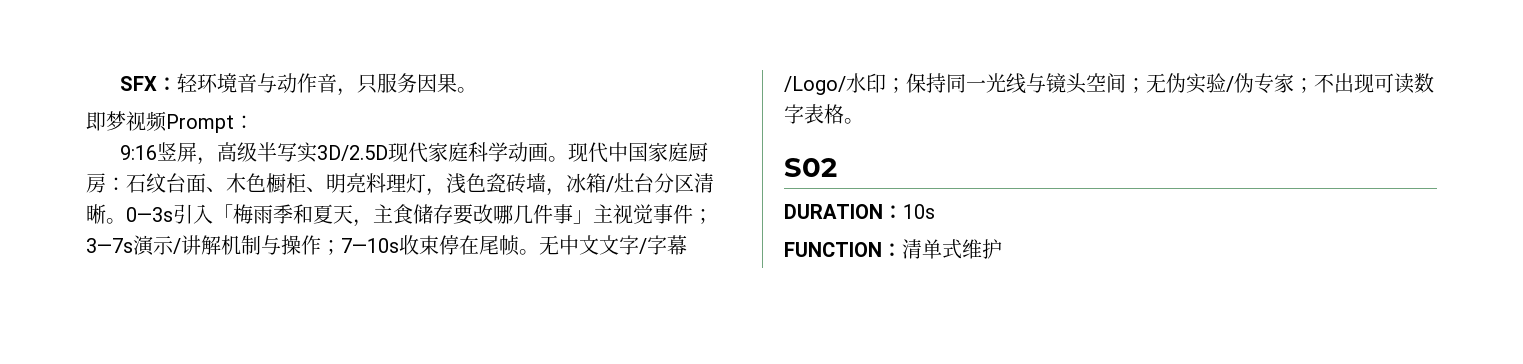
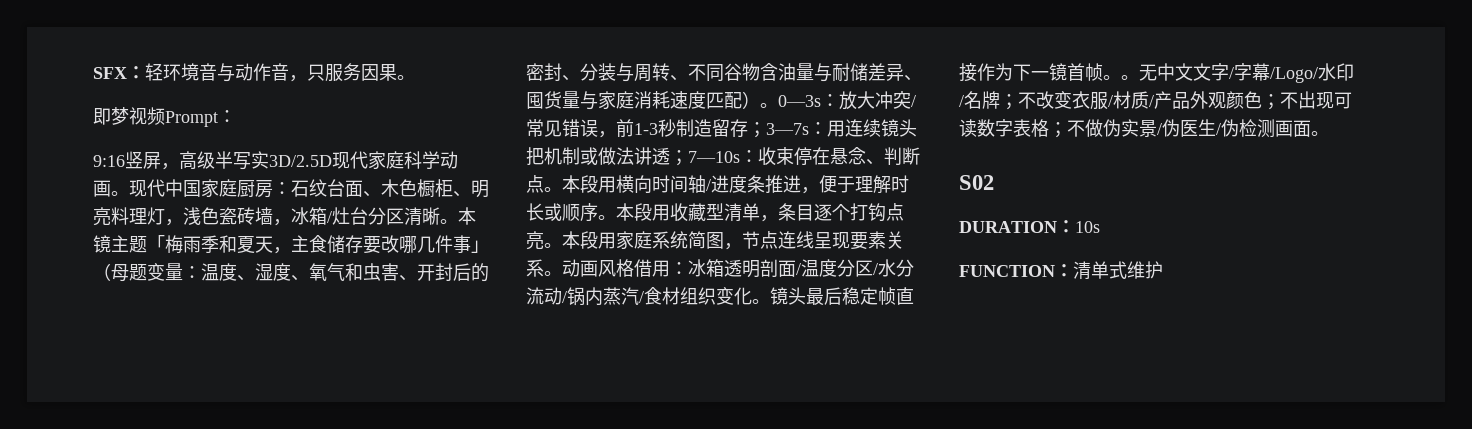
[126,204,213,224] 0—3s引入 -> [458,207,476,225] [93,235,147,253] 本镜主题
[593,204,713,224] [86,235,520,256] 主视觉事件；3—7s演示/讲解机制与操作；7—10s收束停在尾帧 -> [93,263,489,282] [526,63,922,82] [526,91,916,110] [526,119,917,138] [526,147,920,166] [526,175,909,194] [526,203,904,222] [526,231,904,250] [526,259,914,278] [526,287,914,306] [959,63,1121,82] （母题变量：温度、湿度、氧气和虫害、开封后的密封、分装与周转、不同谷物含油量与耐储差异、囤货量与家庭消耗速度匹配）。0—3s：放大冲突/常见错误，前1-3秒制造留存；3—7s：用连续镜头把机制或做法讲透；7—10s：收束停在悬念、判断点。本段用横向时间轴/进度条推进，便于理解时长或顺序。本段用收藏型清单，条目逐个打钩点亮。本段用家庭系统简图，节点连线呈现要素关系。动画风格借用：冰箱透明剖面/温度分区/水分流动/锅内蒸汽/食材组织变化。镜头最后稳定帧直接作为下一镜首帧。
[886,73,1294,94] ；保持同一光线与镜头空间；无伪实验/伪专家 -> [959,91,1262,110] /名牌；不改变衣服/材质/产品外观颜色
(844, 114) none -> [1049,119,1311,138] ；不做伪实景/伪医生/伪检测画面

